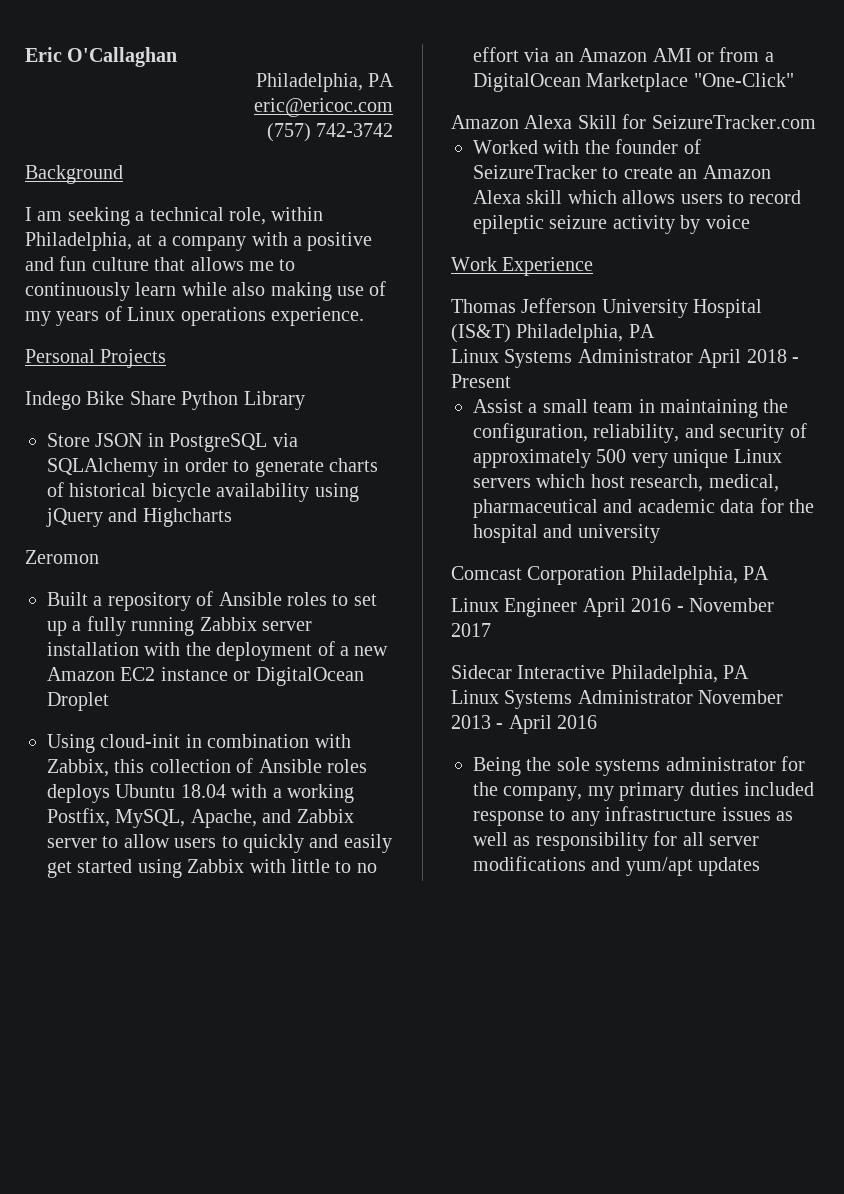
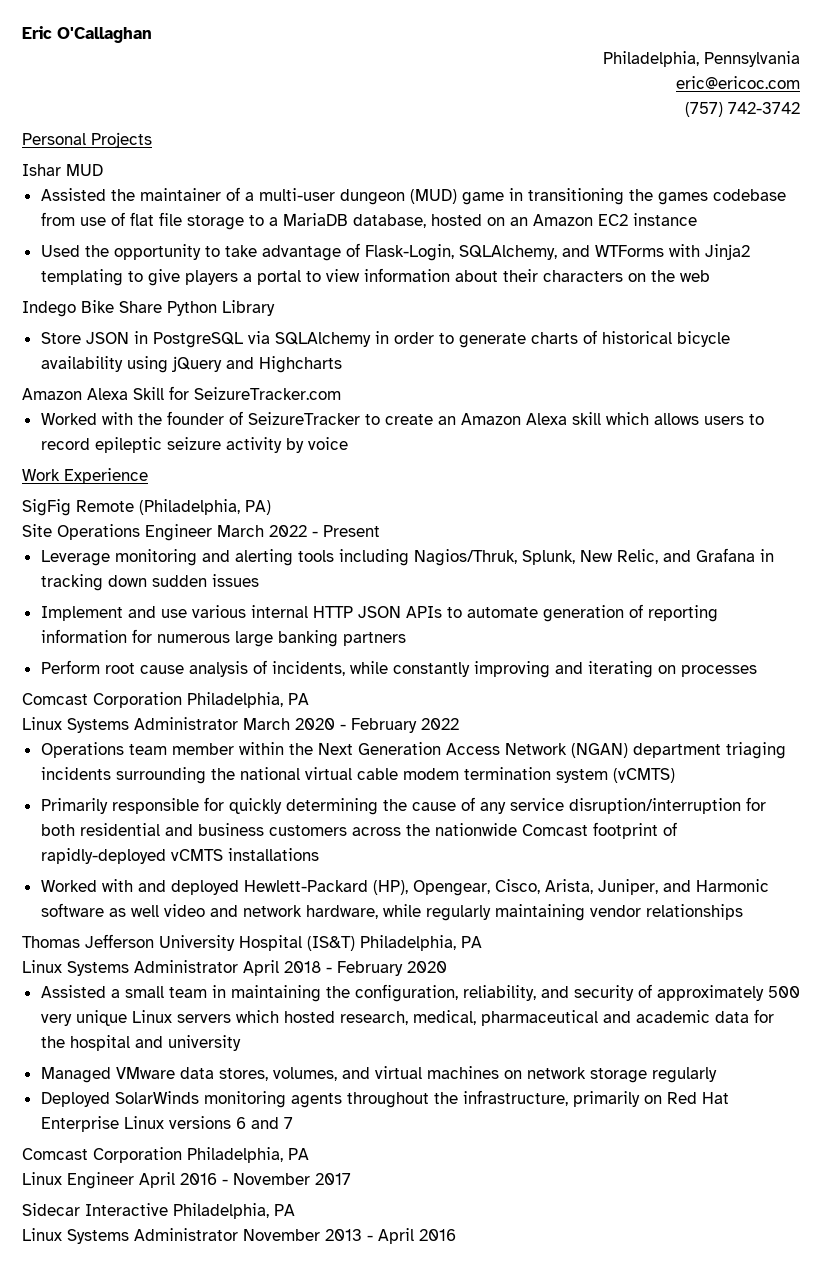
[368,73,394,87] PA -> [704,51,800,67] Pennsylvania
[25,165,123,184] [25,207,324,226] [25,232,373,251] [25,256,296,271] [25,281,387,301] [25,306,364,326] [25,349,167,368] Background // I am seeking a technical role, within Philadelphia, at a company with a positive and fun culture that allows me to continuously learn while also making use of my years of Linux operations experience. // Personal Projects -> [22,132,152,148] [22,164,103,176] [40,187,786,205] [40,212,697,230] [40,243,750,261] [40,268,710,286] Personal Projects // Ishar MUD // Assisted the maintainer of a multi-user dungeon (MUD) game in transitioning the games codebase from use of flat file storage to a MariaDB database, hosted on an Amazon EC2 instance // Used the opportunity to take advantage of Flask-Login, SQLAlchemy, and WTForms with Jinja2 templating to give players a portal to view information about their characters on the web
[25,550,99,564] [47,591,377,611] [47,616,312,636] [47,641,389,661] [47,667,364,686] [47,692,109,711] [47,734,351,753] [47,758,367,777] [47,784,354,803] [47,808,354,828] [47,834,392,853] [47,859,377,878] [473,47,774,62] [473,73,794,92] // Zeromon // Built a repository of Ansible roles to set up a fully running Zabbix server installation with the deployment of a new Amazon EC2 instance or DigitalOcean Droplet // Using cloud-init in combination with Zabbix, this collection of Ansible roles deploys Ubuntu 18.04 with a working Postfix, MySQL, Apache, and Zabbix server to allow users to quickly and easily get started using Zabbix with little to no effort via an Amazon AMI or from a DigitalOcean Marketplace "One-Click" -> (342, 364) none
(594, 266) none -> [22,499,271,516] [22,524,380,541] [40,548,774,566] [40,574,259,591] [40,604,718,622] [40,629,406,647] [40,660,757,678] [22,692,309,708] [22,717,459,733] [40,742,786,759] [40,767,675,784] [40,797,766,815] [40,822,677,839] [40,848,319,864] [40,879,769,896] [40,903,743,921] // SigFig Remote (Philadelphia, PA) // Site Operations Engineer March 2022 - Present // Leverage monitoring and alerting tools including Nagios/Thruk, Splunk, New Relic, and Grafana in tracking down sudden issues // Implement and use various internal HTTP JSON APIs to automate generation of reporting information for numerous large banking partners // Perform root cause analysis of incidents, while constantly improving and iterating on processes // Comcast Corporation Philadelphia, PA // Linux Systems Administrator March 2020 - February 2022 // Operations team member within the Next Generation Access Network (NGAN) department triaging incidents surrounding the national virtual cable modem termination system (vCMTS) // Primarily responsible for quickly determining the cause of any service disruption/interruption for both residential and business customers across the nationwide Comcast footprint of rapidly-deployed vCMTS installations // Worked with and deployed Hewlett-Packard (HP), Opengear, Cisco, Arista, Juniper, and Harmonic software as well video and network hardware, while regularly maintaining vendor relationships
[451,374,511,388] [473,399,523,413] Present // Assist -> [337,961,447,976] [40,985,106,998] February 2020 // Assisted
[590,474,625,488] host -> [283,1011,335,1023] hosted
(660, 533) none -> [40,1066,717,1083] [40,1090,729,1108] [40,1116,293,1132] // Managed VMware data stores, volumes, and virtual machines on network storage regularly // Deployed SolarWinds monitoring agents throughout the infrastructure, primarily on Red Hat Enterprise Linux versions 6 and 7
[473,756,805,776] [473,782,814,801] [473,806,793,826] [473,831,759,851] [473,856,761,876] // Being the sole systems administrator for the company, my primary duties included response to any infrastructure issues as well as responsibility for all server modifications and yum/apt updates -> (456, 1235) none

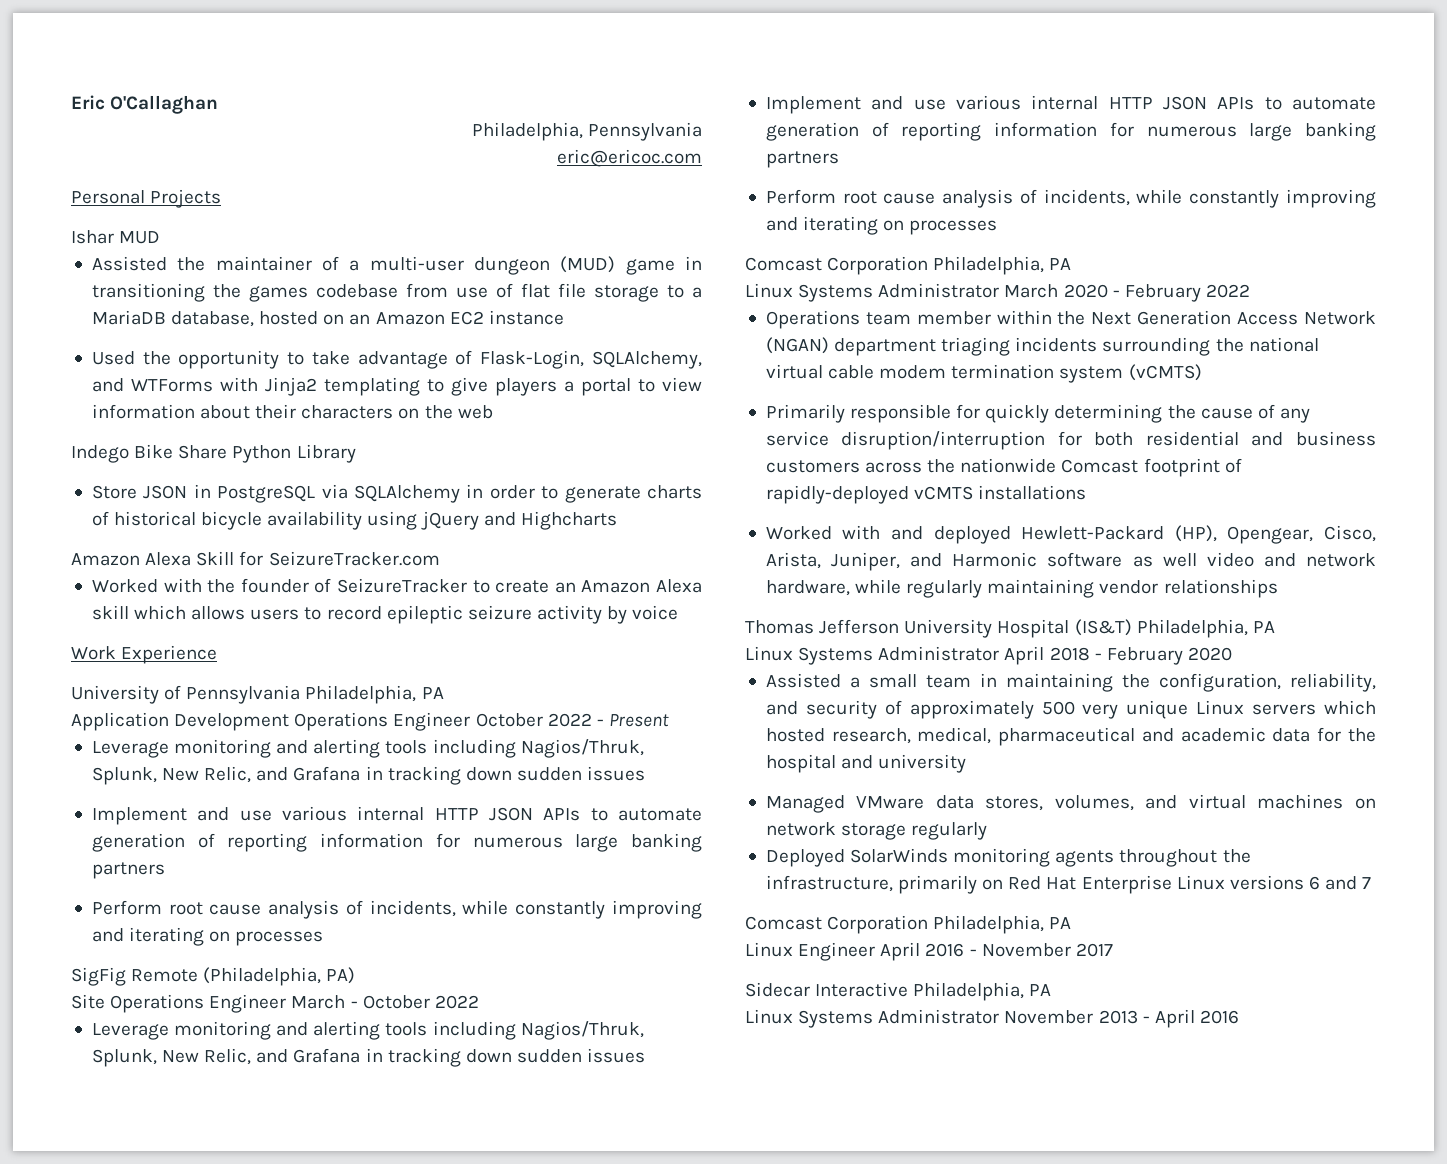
[685,102,800,117] // (757) 742-3742 -> (702, 158) none
(148, 476) none -> [71,685,444,704] [71,712,669,731] [91,739,644,758] [91,766,646,785] [91,806,702,825] [91,833,703,852] [91,862,165,879] [91,900,702,919] [91,927,324,946] // University of Pennsylvania Philadelphia, PA // Application Development Operations Engineer October 2022 - Present // Leverage monitoring and alerting tools including Nagios/Thruk, Splunk, New Relic, and Grafana in tracking down sudden issues // Implement and use various internal HTTP JSON APIs to automate generation of reporting information for numerous large banking partners // Perform root cause analysis of incidents, while constantly improving and iterating on processes
[269,525,380,537] 2022 - Present -> [350,995,479,1009] - October 2022

